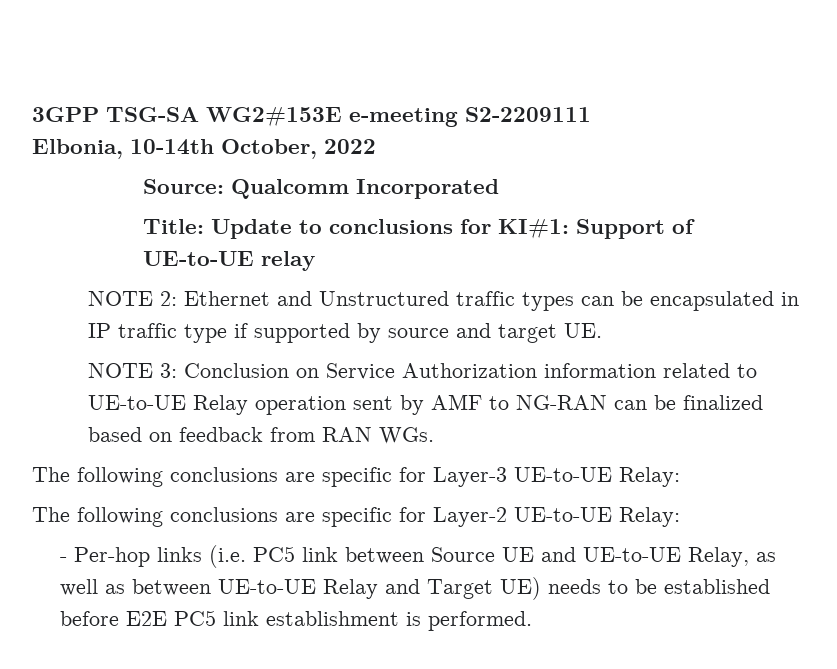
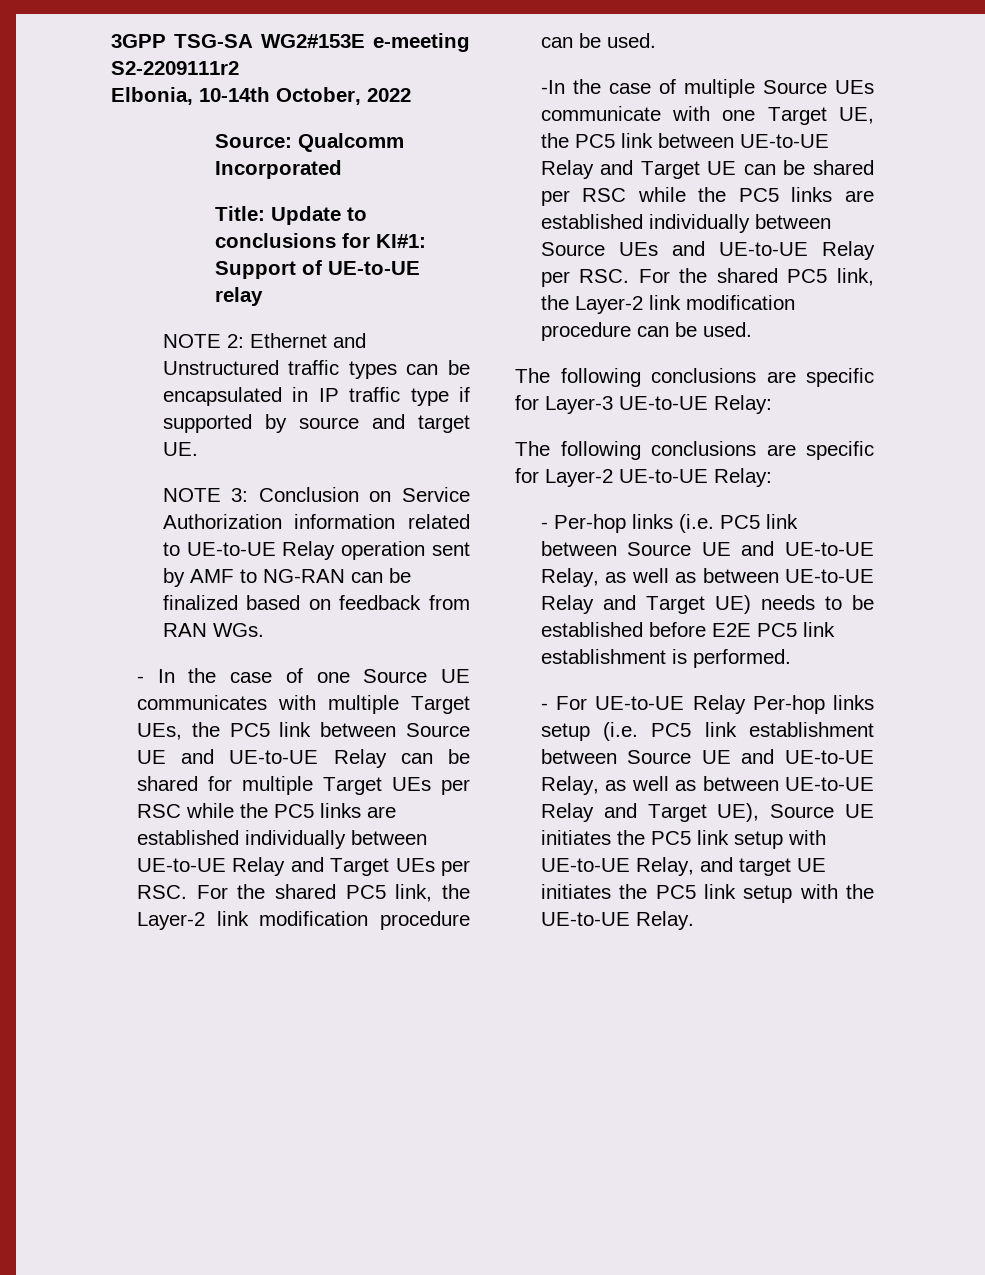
[465,107,591,122] S2-2209111 -> [111,61,239,75] S2-2209111r2
(434, 435) none -> [136,668,471,683] [136,695,470,714] [136,722,470,740] [136,749,470,768] [136,776,470,795] [136,803,396,818] [136,830,427,849] [136,857,470,876] [136,884,470,902] [136,911,470,930] [540,33,656,48] [540,79,874,98] [540,106,874,125] [540,133,829,148] [540,160,874,179] [540,187,874,206] [540,214,831,233] [540,241,875,260] [540,268,874,287] [540,295,795,314] [540,322,752,341] // - In the case of one Source UE communicates with multiple Target UEs, the PC5 link between Source UE and UE-to-UE Relay can be shared for multiple Target UEs per RSC while the PC5 links are established individually between UE-to-UE Relay and Target UEs per RSC. For the shared PC5 link, the Layer-2 link modification procedure can be used. // -In the case of multiple Source UEs communicate with one Target UE, the PC5 link between UE-to-UE Relay and Target UE can be shared per RSC while the PC5 links are established individually between Source UEs and UE-to-UE Relay per RSC. For the shared PC5 link, the Layer-2 link modification procedure can be used.
(532, 621) none -> [540,695,874,714] [540,722,874,741] [540,749,874,764] [540,776,874,795] [540,803,874,822] [540,830,826,849] [540,857,826,876] [540,884,874,903] [540,911,694,930] // - For UE-to-UE Relay Per-hop links setup (i.e. PC5 link establishment between Source UE and UE-to-UE Relay, as well as between UE-to-UE Relay and Target UE), Source UE initiates the PC5 link setup with UE-to-UE Relay, and target UE initiates the PC5 link setup with the UE-to-UE Relay.

